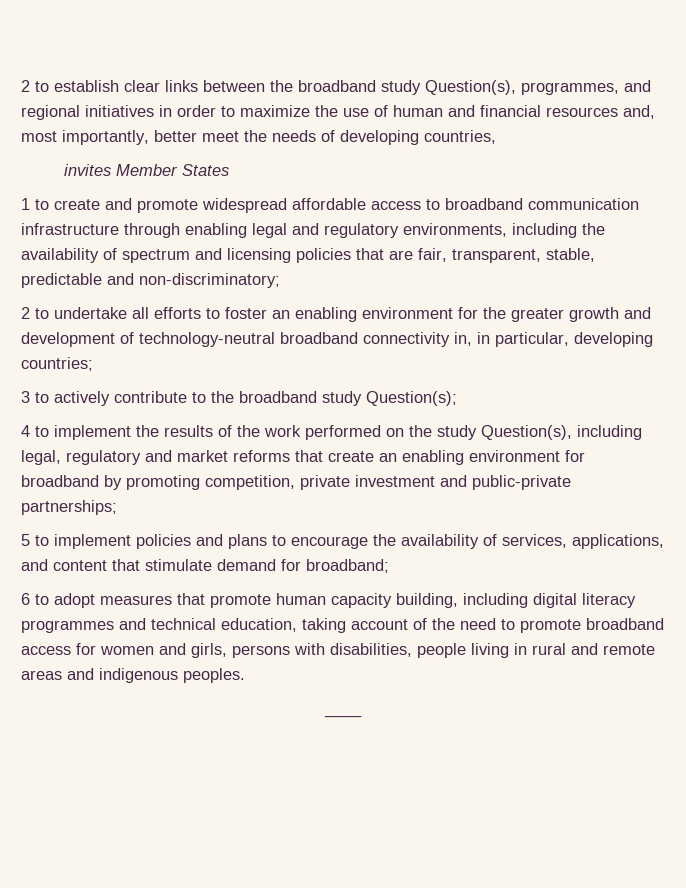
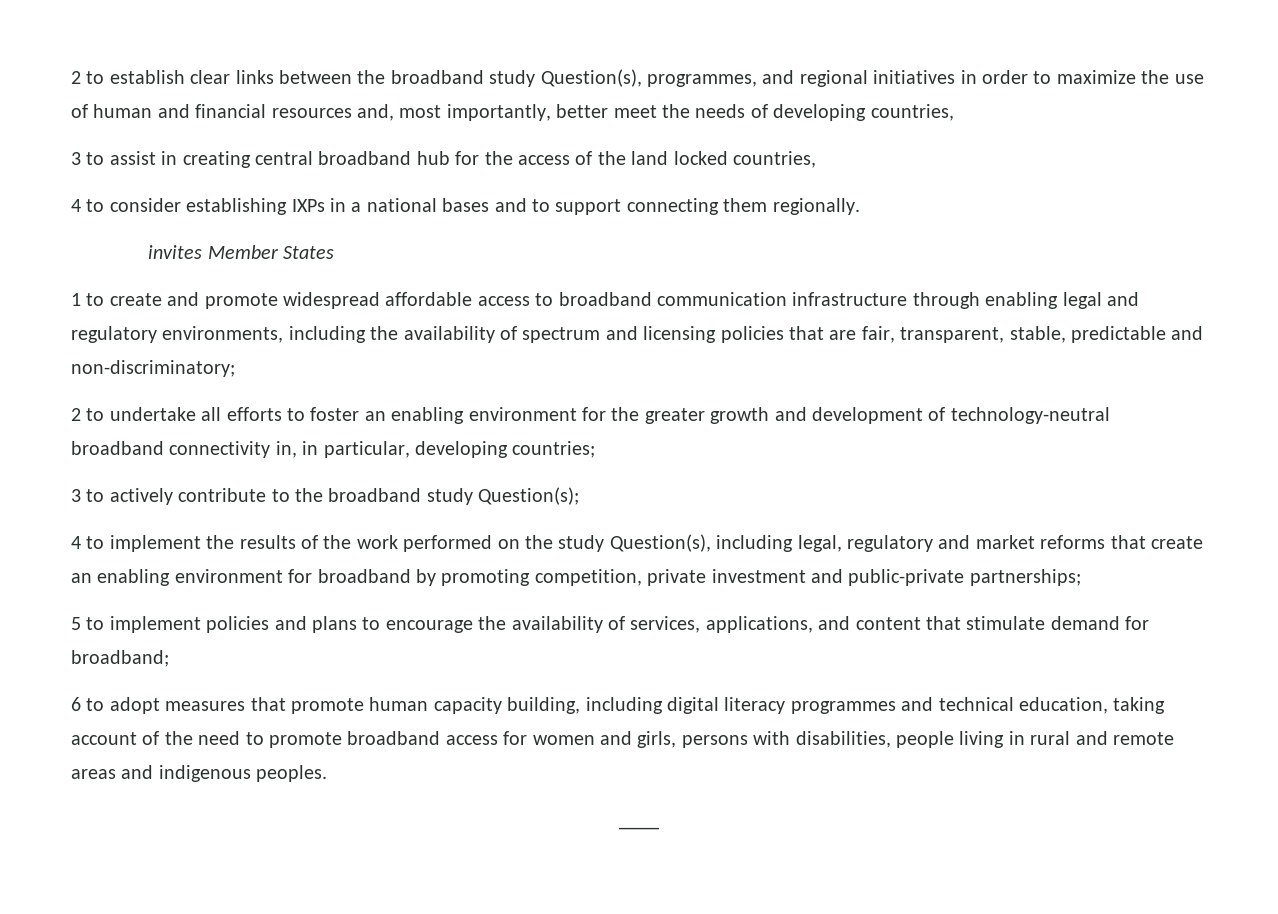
(496, 137) none -> [71,151,816,168] [71,198,860,215] // 3 to assist in creating central broadband hub for the access of the land locked countries, // 4 to consider establishing IXPs in a national bases and to support connecting them regionally.

